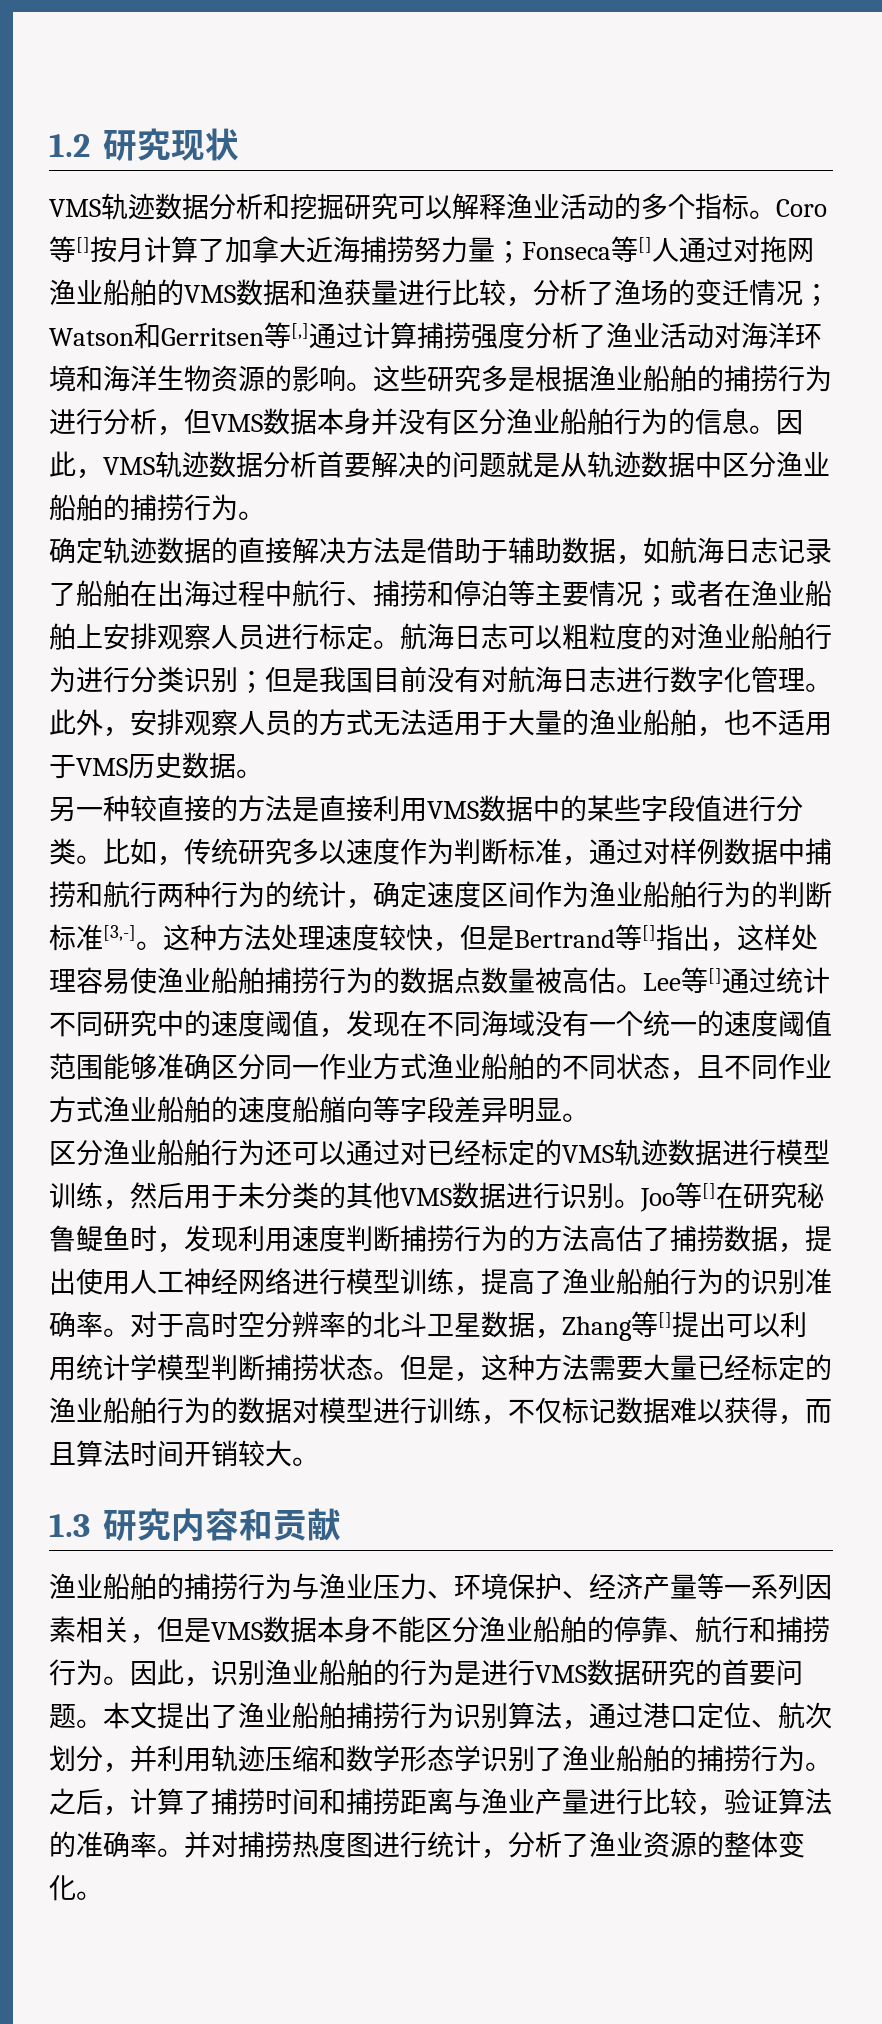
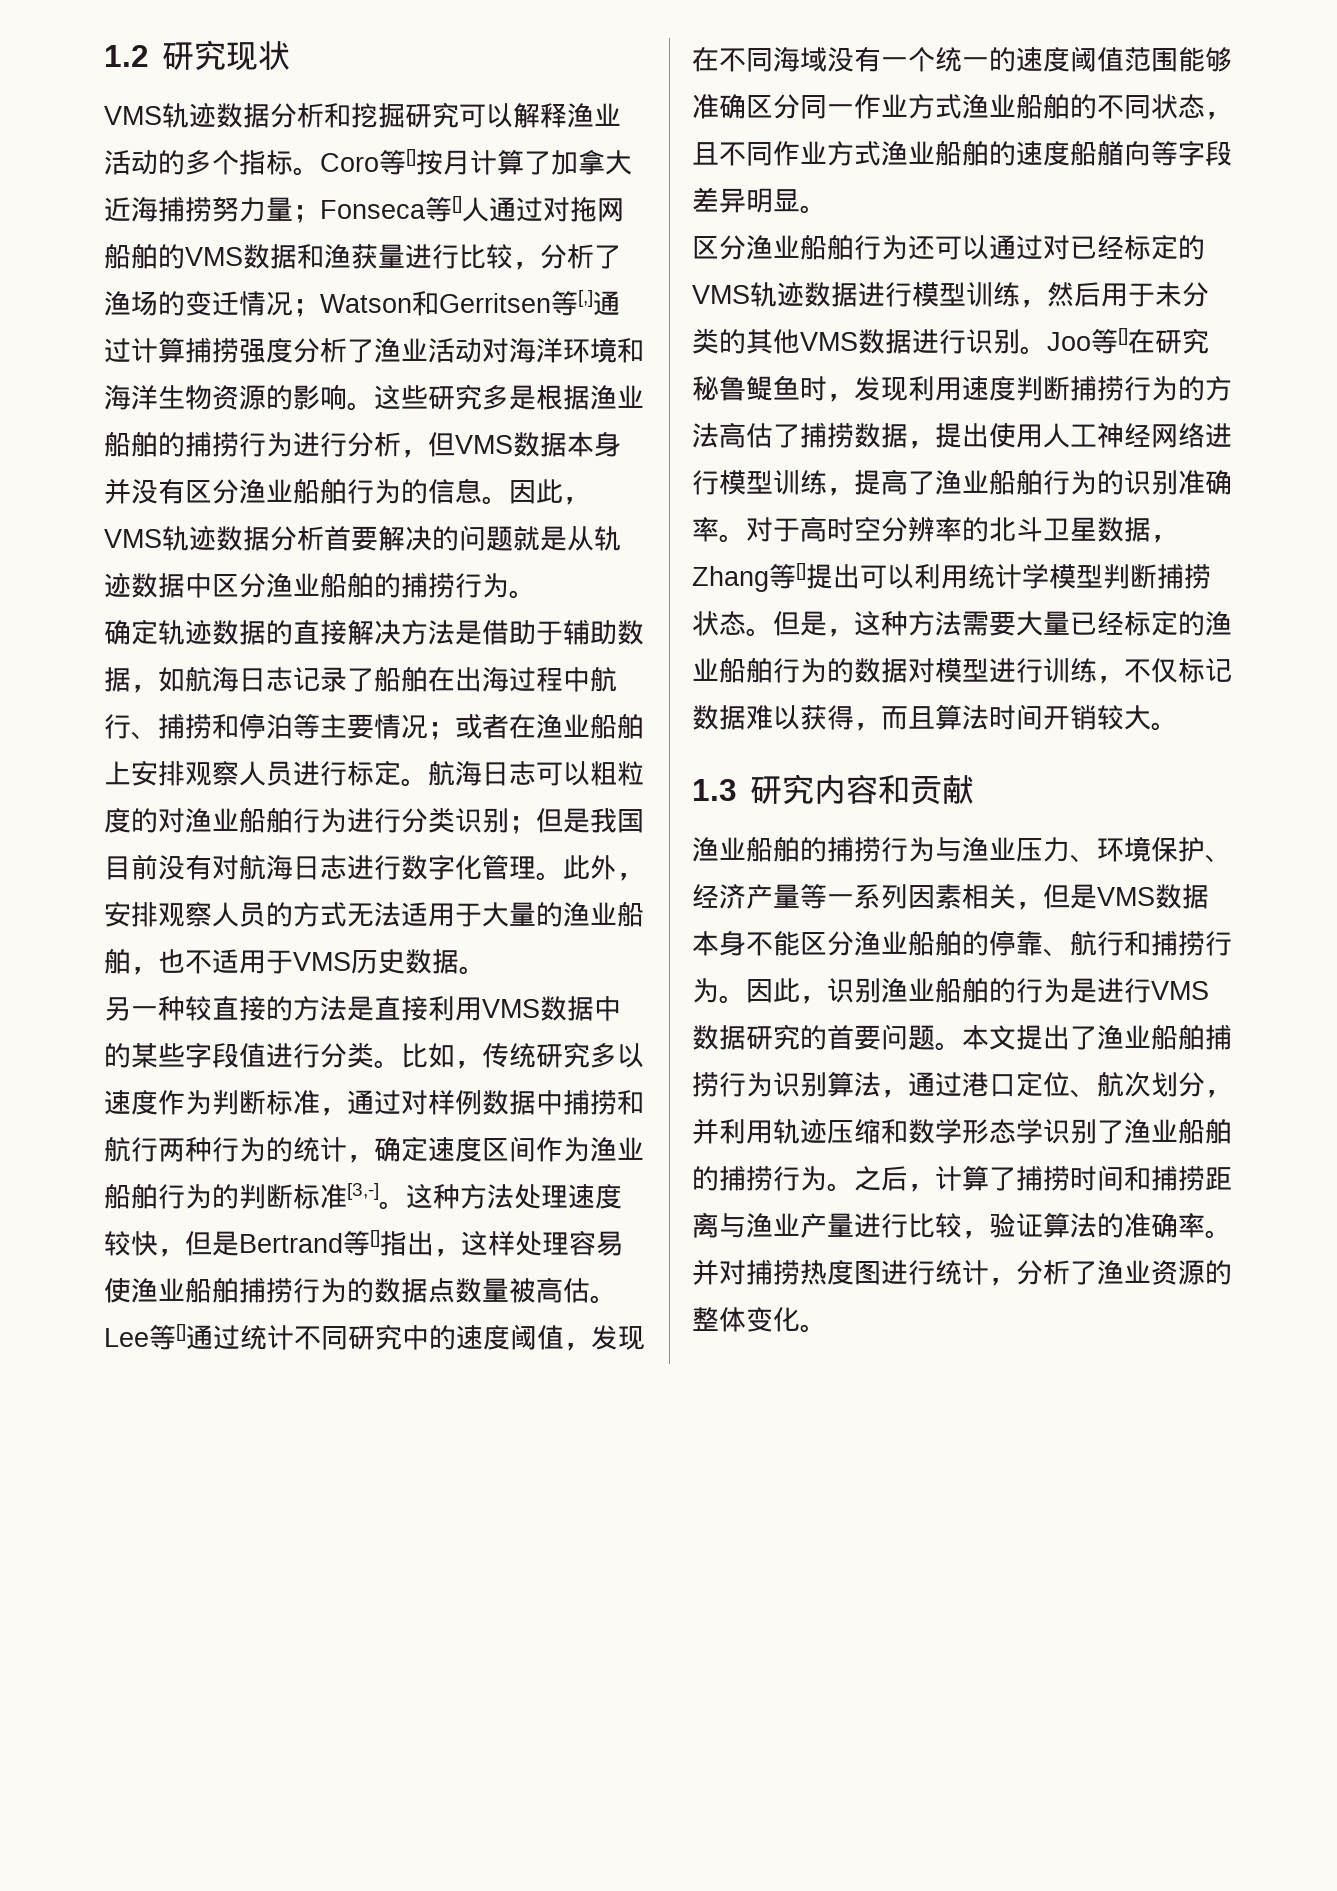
[49,279,103,305] 渔业 -> (624, 210) none

